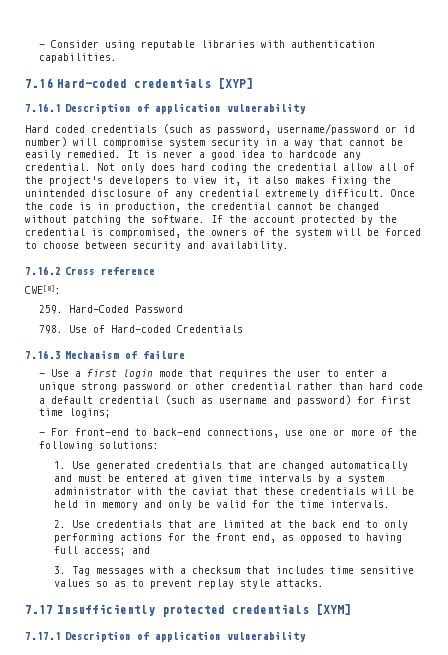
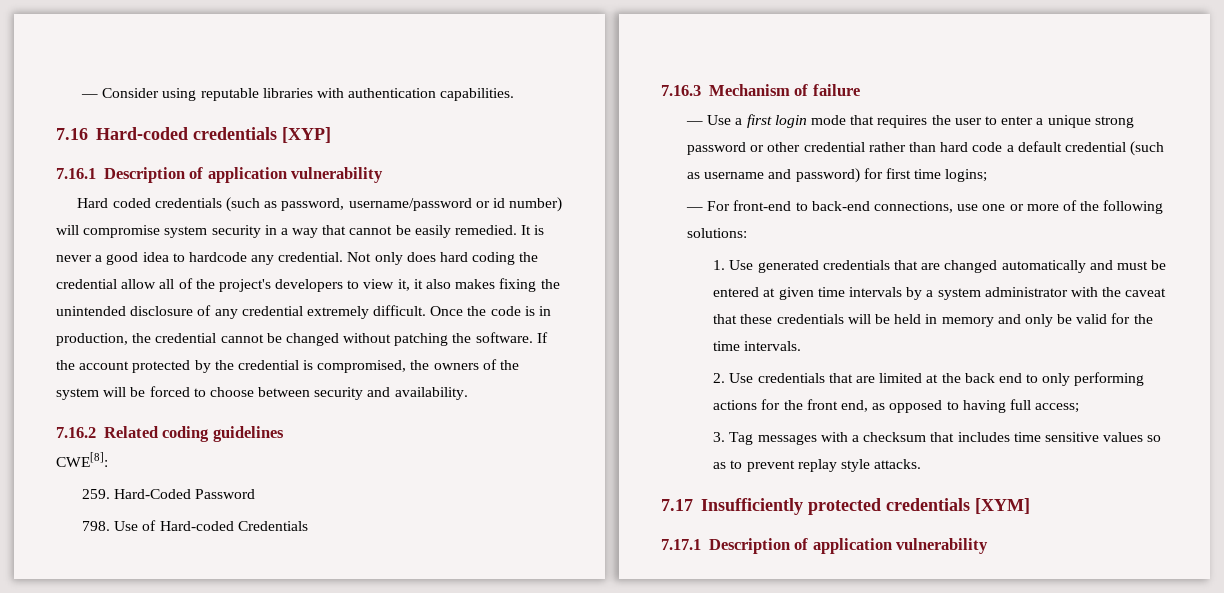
[65,267,156,275] Cross reference -> [103,426,284,442] Related coding guidelines
[191,487,228,495] caviat -> [1125,288,1167,297] caveat
[131,546,150,554] and -> (1080, 408) none

